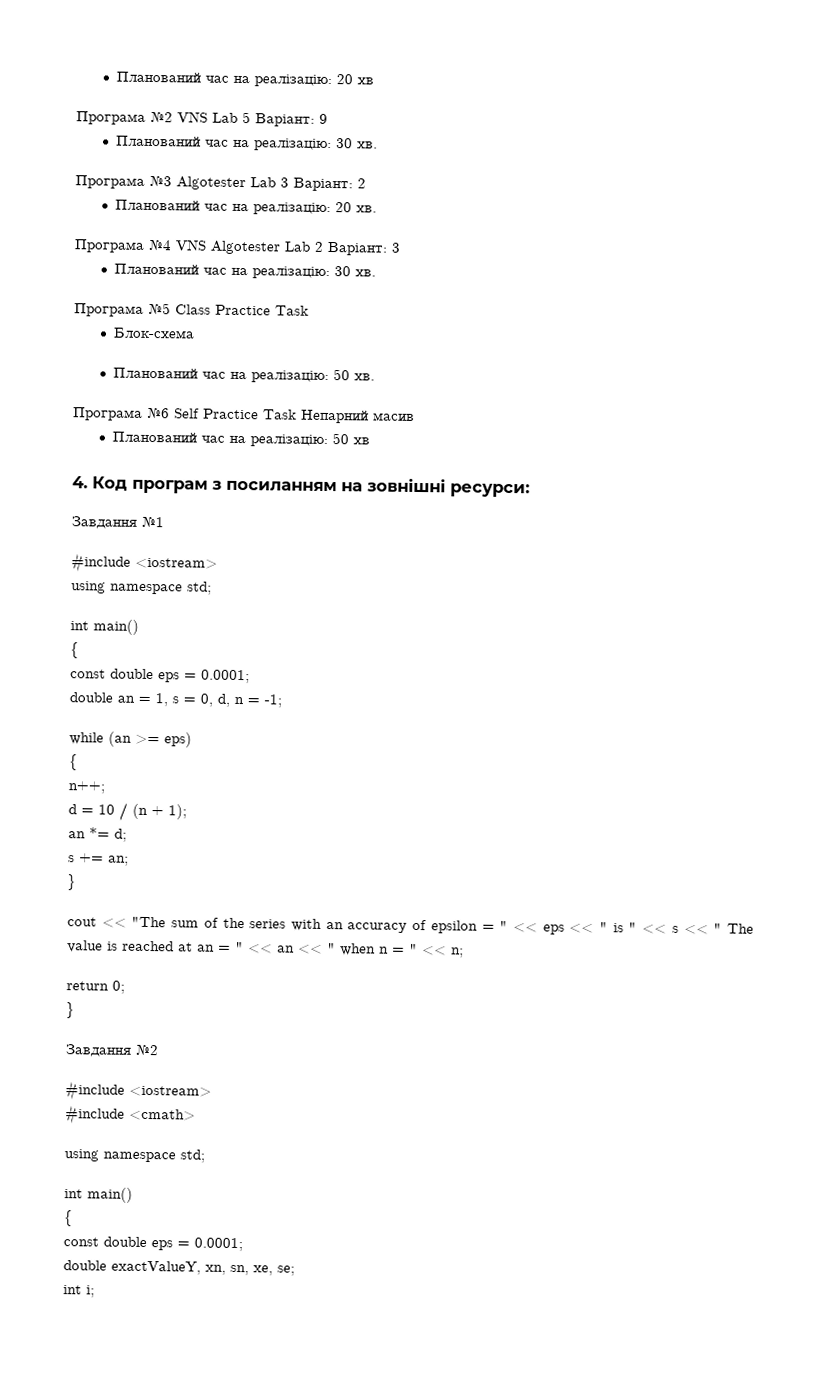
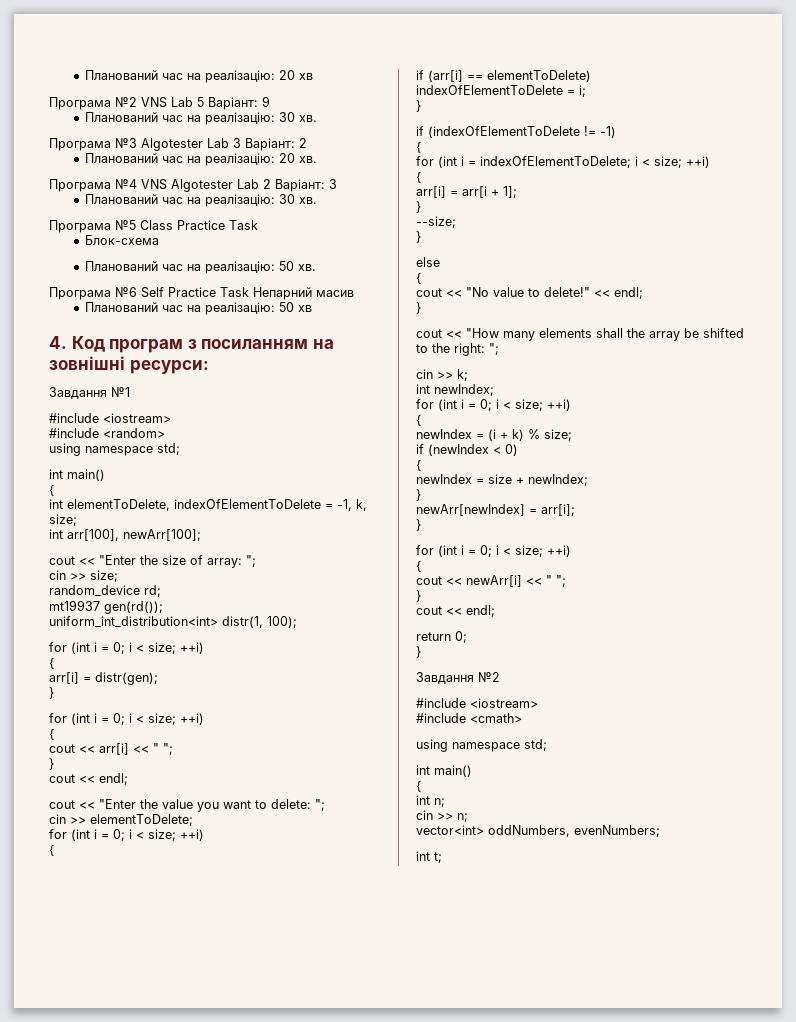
[71,581,212,595] [70,619,139,635] [70,642,79,659] [70,668,250,684] [69,692,282,708] [69,731,192,748] [69,754,78,771] [68,781,105,794] [68,802,187,821] [68,827,127,842] [68,853,129,866] [67,874,76,891] [67,916,755,935] [67,940,464,958] // using namespace std; // int main() // { // const double eps = 0.0001; // double an = 1, s = 0, d, n = -1; // while (an >= eps) // { // n++; // d = 10 / (n + 1); // an *= d; // s += an; // } // cout << "The sum of the series with an accuracy of epsilon = " << eps << " is " << s << " The value is reached at an = " << an << " when n = " << n; -> [49,428,165,438] [49,443,180,456] [49,469,105,481] [49,484,54,496] [49,499,367,511] [49,514,77,526] [49,529,201,541] [49,555,256,568] [49,570,118,582] [49,585,161,597] [49,600,163,614] [49,616,297,628] [49,642,204,654] [49,657,54,669] [49,672,158,685] [49,687,54,699] [49,713,204,725] [49,728,54,740] [49,743,173,755] [49,758,54,770] [49,773,128,785] [49,799,325,812] [49,814,193,826] [49,829,204,841] [49,844,54,856] [416,70,591,82] [416,85,586,97] [416,100,421,112] [416,126,616,138] [416,141,421,153] [416,156,710,168] [416,171,421,183] [416,186,517,198] [416,201,421,213] [416,216,456,228] [416,231,421,243] [416,257,440,267] [416,272,421,284] [416,287,643,299] [416,302,421,314] [416,328,744,341] [416,343,499,356] [416,369,468,381] [416,384,494,396] [416,399,571,411] [416,414,421,426] [416,429,572,441] [416,444,518,456] [416,459,421,471] [416,474,588,486] [416,489,421,501] [416,504,575,516] [416,519,421,531] [416,545,571,557] [416,560,421,572] [416,575,566,587] [416,590,421,602] [416,605,495,617] // #include <random> // using namespace std; // int main() // { // int elementToDelete, indexOfElementToDelete = -1, k, size; // int arr[100], newArr[100]; // cout << "Enter the size of array: "; // cin >> size; // random_device rd; // mt19937 gen(rd()); // uniform_int_distribution<int> distr(1, 100); // for (int i = 0; i < size; ++i) // { // arr[i] = distr(gen); // } // for (int i = 0; i < size; ++i) // { // cout << arr[i] << " "; // } // cout << endl; // cout << "Enter the value you want to delete: "; // cin >> elementToDelete; // for (int i = 0; i < size; ++i) // { // if (arr[i] == elementToDelete) // indexOfElementToDelete = i; // } // if (indexOfElementToDelete != -1) // { // for (int i = indexOfElementToDelete; i < size; ++i) // { // arr[i] = arr[i + 1]; // } // --size; // } // else // { // cout << "No value to delete!" << endl; // } // cout << "How many elements shall the array be shifted to the right: "; // cin >> k; // int newIndex; // for (int i = 0; i < size; ++i) // { // newIndex = (i + k) % size; // if (newIndex < 0) // { // newIndex = size + newIndex; // } // newArr[newIndex] = arr[i]; // } // for (int i = 0; i < size; ++i) // { // cout << newArr[i] << " "; // } // cout << endl;
[63,1236,243,1252] [63,1260,295,1276] [63,1285,95,1298] const double eps = 0.0001; // double exactValueY, xn, sn, xe, se; // int i; -> [416,795,445,807] [416,810,468,822] [416,825,660,837] [416,851,442,863] int n; // cin >> n; // vector<int> oddNumbers, evenNumbers; // int t;

